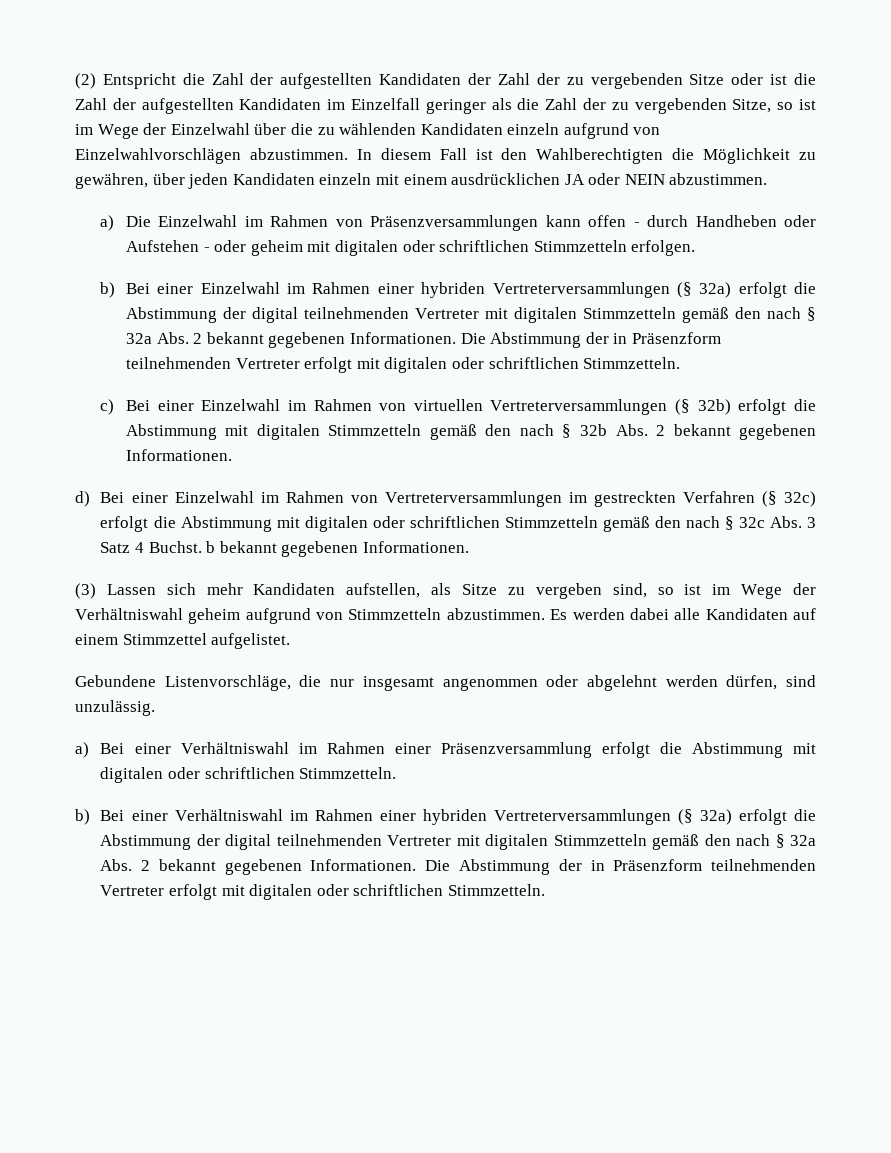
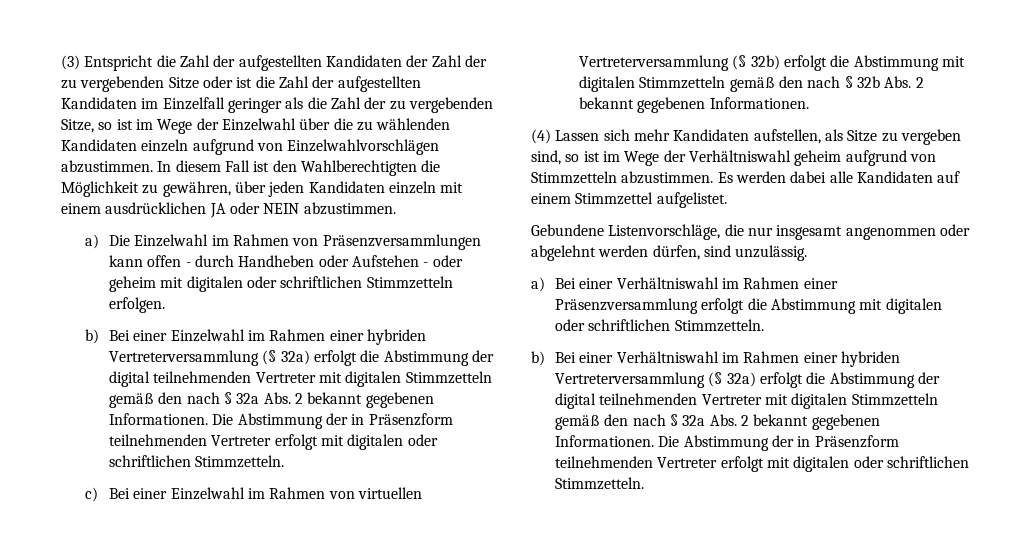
[75,73,96,89] (2) -> [61,55,80,70] (3)
[492,282,670,298] Vertreterversammlungen -> [109,350,260,366] Vertreterversammlung
[490,399,668,415] Vertreterversammlungen -> [579,55,730,71] Vertreterversammlung
[75,491,817,507] [100,516,817,532] [100,541,470,557] [75,583,96,599] d) Bei einer Einzelwahl im Rahmen von Vertreterversammlungen im gestreckten Verfahren (§ 32c) erfolgt die Abstimmung mit digitalen oder schriftlichen Stimmzetteln gemäß den nach § 32c Abs. 3 Satz 4 Buchst. b bekannt gegebenen Informationen. // (3) -> [531,129,551,144] (4)
[493,809,671,825] Vertreterversammlungen -> [555,372,706,388] Vertreterversammlung

